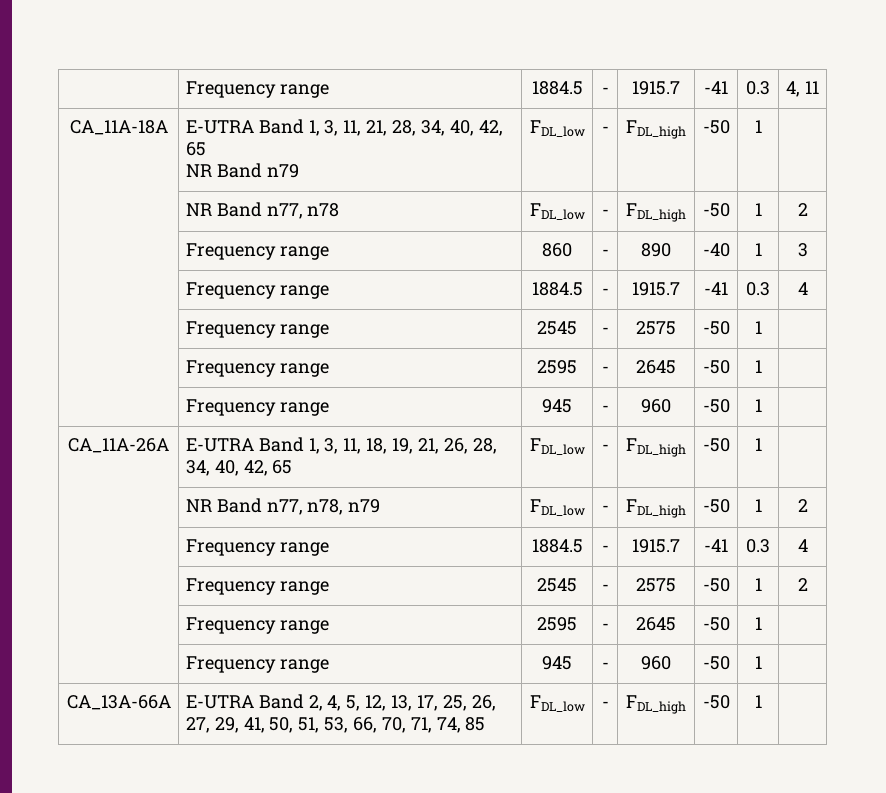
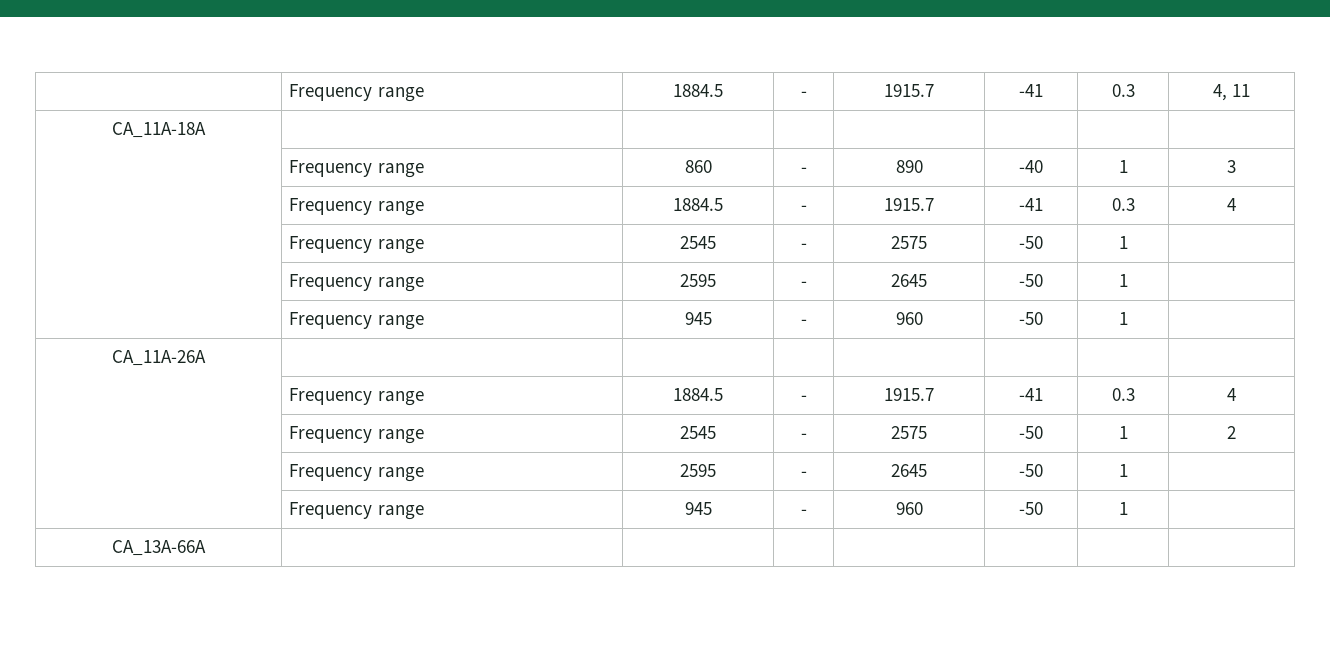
[185,119,503,136] [185,142,206,156] [185,163,299,178] [529,120,585,137] [601,126,609,133] [626,120,686,139] [702,120,730,134] [754,120,762,133] [185,202,340,219] [529,203,585,220] [601,209,609,216] [626,203,686,222] [702,203,730,217] [754,203,762,216] [797,203,808,216] E-UTRA Band 1, 3, 11, 21, 28, 34, 40, 42, 65 // NR Band n79 | FDL_low | - | FDL_high | -50 | 1 | // | NR Band n77, n78 | FDL_low | - | FDL_high | -50 | 1 | 2 -> (206, 130) | | | | | |
[185,437,497,454] [185,460,293,476] [529,438,585,455] [601,444,609,451] [626,438,686,457] [702,438,730,452] [754,438,762,451] [185,498,381,515] [529,499,585,516] [601,505,609,512] [626,499,686,518] [702,499,730,513] [754,499,762,512] [797,499,808,512] E-UTRA Band 1, 3, 11, 18, 19, 21, 26, 28, 34, 40, 42, 65 | FDL_low | - | FDL_high | -50 | 1 | // | NR Band n77, n78, n79 | FDL_low | - | FDL_high | -50 | 1 | 2 -> (206, 358) | | | | | |
[185,694,496,711] [185,717,486,733] [529,695,585,712] [601,701,609,708] [626,695,686,714] [702,695,730,709] [754,695,762,708] E-UTRA Band 2, 4, 5, 12, 13, 17, 25, 26, 27, 29, 41, 50, 51, 53, 66, 70, 71, 74, 85 | FDL_low | - | FDL_high | -50 | 1 -> (206, 548) | | | | |

